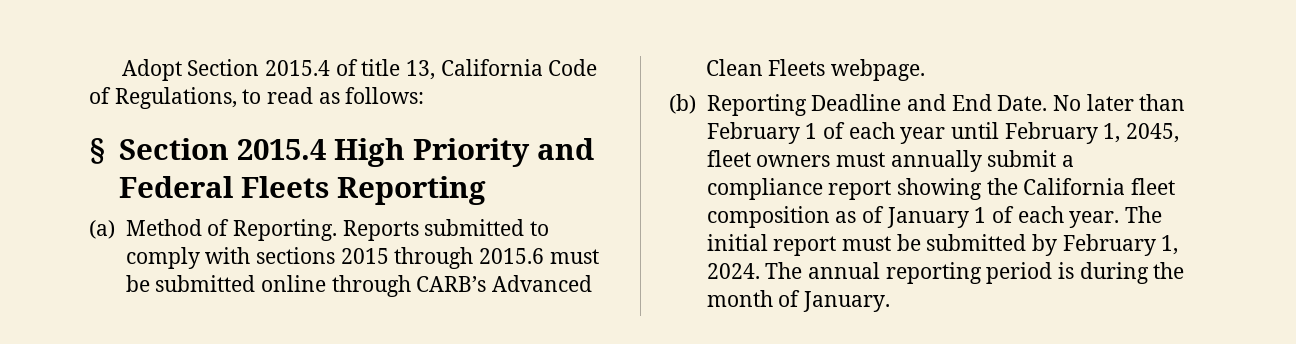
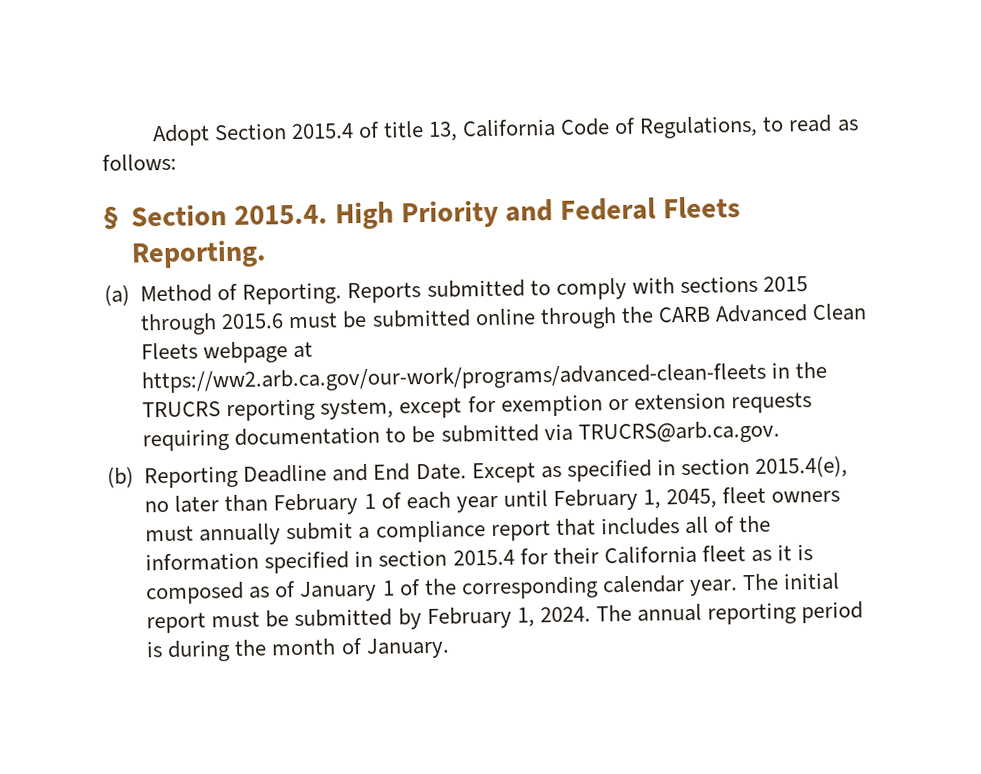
[237,139,327,160] 2015.4 -> [234,204,329,225] 2015.4.
[337,176,487,205] Reporting -> [131,239,268,269] Reporting.
[416,276,487,292] CARB’s -> [620,306,711,323] the CARB
[830,59,925,81] webpage. -> [203,341,314,364] [141,361,828,394] [142,392,812,422] [142,420,780,452] webpage at https://ww2.arb.ca.gov/our-work/programs/advanced-clean-fleets in the TRUCRS reporting system, except for exemption or extension requests requiring documentation to be submitted via TRUCRS@arb.ca.gov.
[1052,95,1081,111] No -> [471,455,848,484] [144,500,170,513] Except as specified in section 2015.4(e), no
[896,178,1175,200] [706,206,830,228] showing the California fleet composition -> [555,515,771,537] [145,544,814,574] [145,581,245,605] that includes all of the information specified in section 2015.4 for their California fleet as it is composed
[1017,206,1064,223] each -> [423,575,685,600] the corresponding calendar

